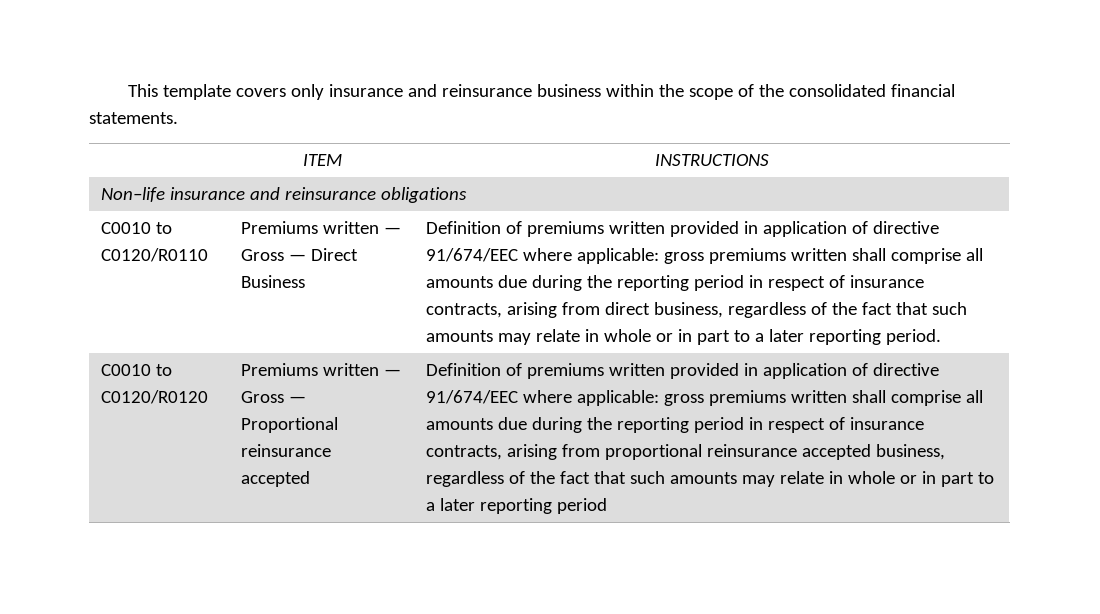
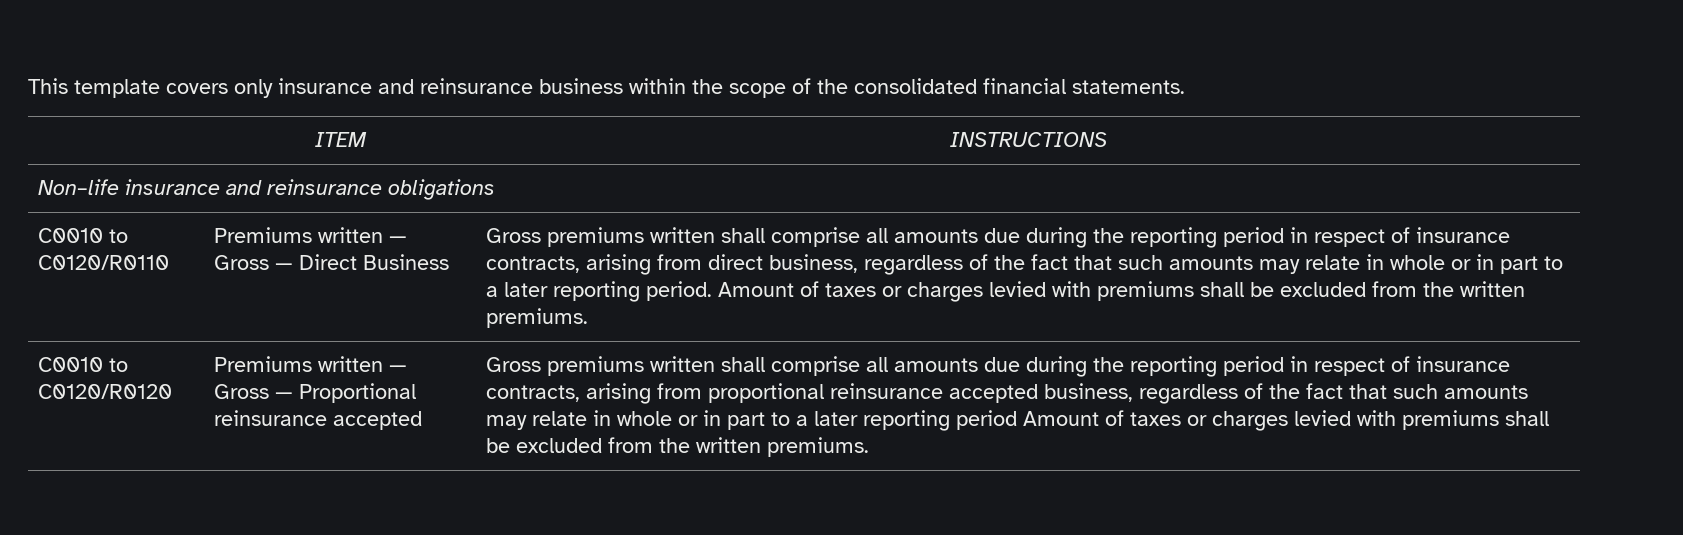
[425,221,939,237] [425,248,704,264] Definition of premiums written provided in application of directive 91/674/EEC where applicable: gross -> [485,228,541,243] Gross
(941, 337) none -> [717,281,1525,302] [485,308,588,328] Amount of taxes or charges levied with premiums shall be excluded from the written premiums.
[425,363,939,379] [425,390,704,406] Definition of premiums written provided in application of directive 91/674/EEC where applicable: gross -> [485,357,541,372] Gross
(607, 506) none -> [1022,410,1549,431] [485,437,869,457] Amount of taxes or charges levied with premiums shall be excluded from the written premiums.

